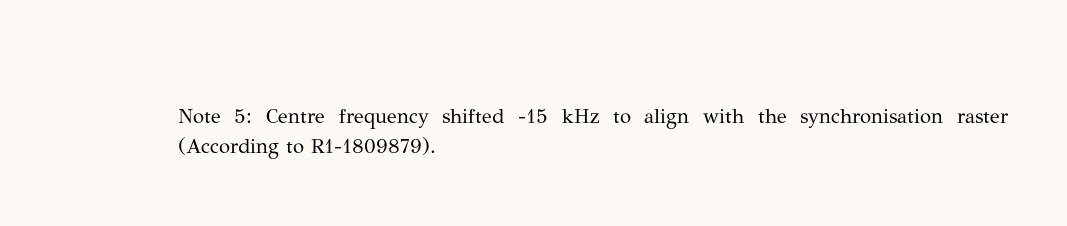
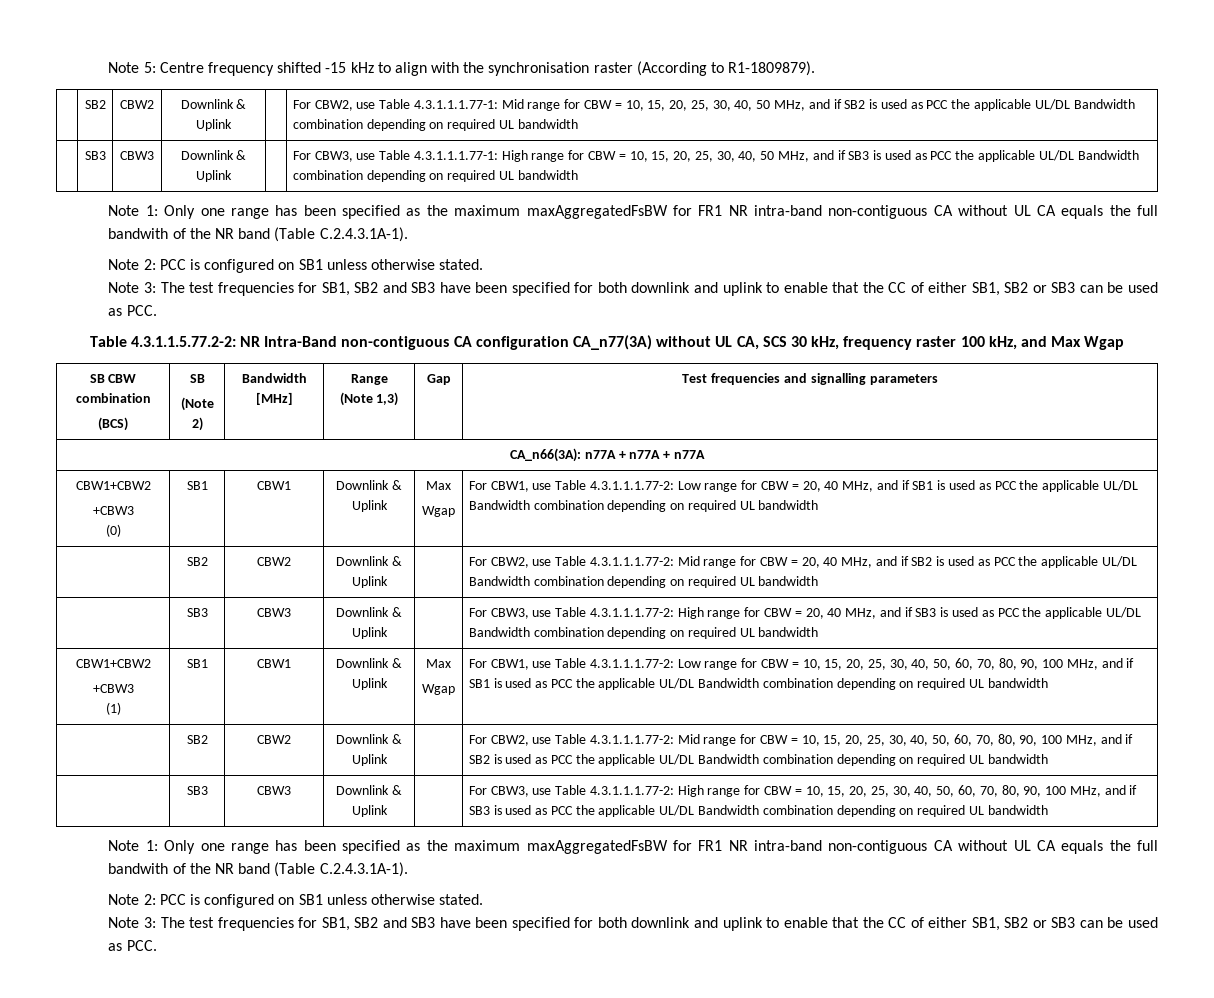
(436, 146) none -> [84,100,106,109] [120,100,154,109] [180,99,247,109] [196,119,232,131] [292,99,1135,111] [292,119,578,131] [84,151,106,160] [120,151,154,160] [180,150,247,160] [196,170,232,182] [292,150,1139,162] [292,170,578,182] [108,205,1159,219] [108,227,408,242] [108,259,484,273] [108,282,1158,296] [108,305,157,316] [89,335,1125,350] [89,374,137,383] [75,393,151,403] [98,417,128,431] [189,374,205,383] [180,397,214,411] [191,417,203,431] [241,373,307,383] [255,392,293,405] [350,374,388,385] [339,392,399,406] [426,374,451,385] [682,373,938,385] [510,448,705,462] [75,481,151,490] [92,506,134,515] [105,524,121,537] [186,481,208,490] [257,481,291,490] [336,480,402,490] [351,500,388,512] [426,481,451,490] [422,506,455,517] [468,480,1138,492] [468,500,819,512] [186,557,208,566] [257,557,291,566] [336,556,402,566] [351,576,388,588] [468,556,1137,568] [468,576,819,588] [186,608,208,617] [257,608,291,617] [336,607,402,617] [351,627,388,639] [468,607,1141,619] [468,627,819,639] [75,659,151,668] [92,684,134,693] [105,702,121,715] [186,659,208,668] [257,659,291,668] [336,658,402,668] [351,678,388,690] [426,659,451,668] [422,684,455,695] [468,658,1135,670] [468,678,1048,690] [186,735,208,744] [257,735,291,744] [336,734,402,744] [351,754,388,766] [468,734,1134,746] [468,754,1048,766] [186,786,208,795] [257,786,291,795] [336,785,402,795] [351,805,388,817] [468,785,1138,797] [468,805,1048,817] [108,840,1159,854] [108,862,408,877] [108,894,484,908] [108,917,1158,931] [108,940,157,951] // | SB2 | CBW2 | Downlink & Uplink | | For CBW2, use Table 4.3.1.1.1.77-1: Mid range for CBW = 10, 15, 20, 25, 30, 40, 50 MHz, and if SB2 is used as PCC the applicable UL/DL Bandwidth combination depending on required UL bandwidth // | SB3 | CBW3 | Downlink & Uplink | | For CBW3, use Table 4.3.1.1.1.77-1: High range for CBW = 10, 15, 20, 25, 30, 40, 50 MHz, and if SB3 is used as PCC the applicable UL/DL Bandwidth combination depending on required UL bandwidth // Note 1: Only one range has been specified as the maximum maxAggregatedFsBW for FR1 NR intra-band non-contiguous CA without UL CA equals the full bandwith of the NR band (Table C.2.4.3.1A-1). // Note 2: PCC is configured on SB1 unless otherwise stated. // Note 3: The test frequencies for SB1, SB2 and SB3 have been specified for both downlink and uplink to enable that the CC of either SB1, SB2 or SB3 can be used as PCC. // Table 4.3.1.1.5.77.2-2: NR Intra-Band non-contiguous CA configuration CA_n77(3A) without UL CA, SCS 30 kHz, frequency raster 100 kHz, and Max Wgap // SB CBW combination // (BCS) | SB // (Note 2) | Bandwidth [MHz] | Range // (Note 1,3) | Gap | Test frequencies and signalling parameters // CA_n66(3A): n77A + n77A + n77A // CBW1+CBW2 // +CBW3 // (0) | SB1 | CBW1 | Downlink & Uplink | Max // Wgap | For CBW1, use Table 4.3.1.1.1.77-2: Low range for CBW = 20, 40 MHz, and if SB1 is used as PCC the applicable UL/DL Bandwidth combination depending on required UL bandwidth // | SB2 | CBW2 | Downlink & Uplink | | For CBW2, use Table 4.3.1.1.1.77-2: Mid range for CBW = 20, 40 MHz, and if SB2 is used as PCC the applicable UL/DL Bandwidth combination depending on required UL bandwidth // | SB3 | CBW3 | Downlink & Uplink | | For CBW3, use Table 4.3.1.1.1.77-2: High range for CBW = 20, 40 MHz, and if SB3 is used as PCC the applicable UL/DL Bandwidth combination depending on required UL bandwidth // CBW1+CBW2 // +CBW3 // (1) | SB1 | CBW1 | Downlink & Uplink | Max // Wgap | For CBW1, use Table 4.3.1.1.1.77-2: Low range for CBW = 10, 15, 20, 25, 30, 40, 50, 60, 70, 80, 90, 100 MHz, and if SB1 is used as PCC the applicable UL/DL Bandwidth combination depending on required UL bandwidth // | SB2 | CBW2 | Downlink & Uplink | | For CBW2, use Table 4.3.1.1.1.77-2: Mid range for CBW = 10, 15, 20, 25, 30, 40, 50, 60, 70, 80, 90, 100 MHz, and if SB2 is used as PCC the applicable UL/DL Bandwidth combination depending on required UL bandwidth // | SB3 | CBW3 | Downlink & Uplink | | For CBW3, use Table 4.3.1.1.1.77-2: High range for CBW = 10, 15, 20, 25, 30, 40, 50, 60, 70, 80, 90, 100 MHz, and if SB3 is used as PCC the applicable UL/DL Bandwidth combination depending on required UL bandwidth // Note 1: Only one range has been specified as the maximum maxAggregatedFsBW for FR1 NR intra-band non-contiguous CA without UL CA equals the full bandwith of the NR band (Table C.2.4.3.1A-1). // Note 2: PCC is configured on SB1 unless otherwise stated. // Note 3: The test frequencies for SB1, SB2 and SB3 have been specified for both downlink and uplink to enable that the CC of either SB1, SB2 or SB3 can be used as PCC.

